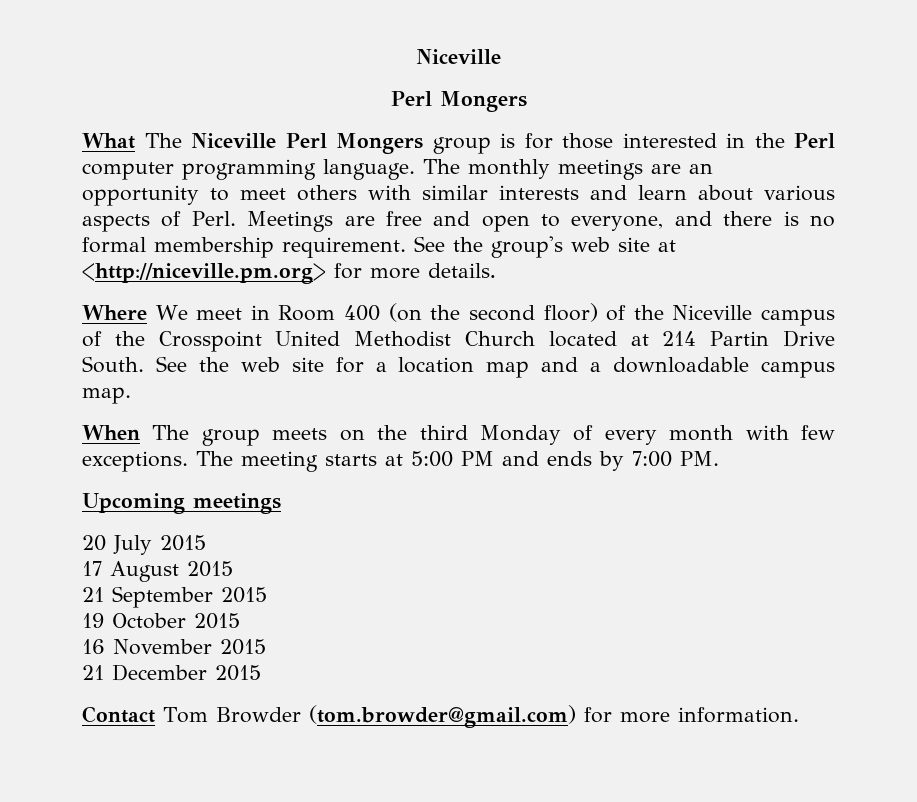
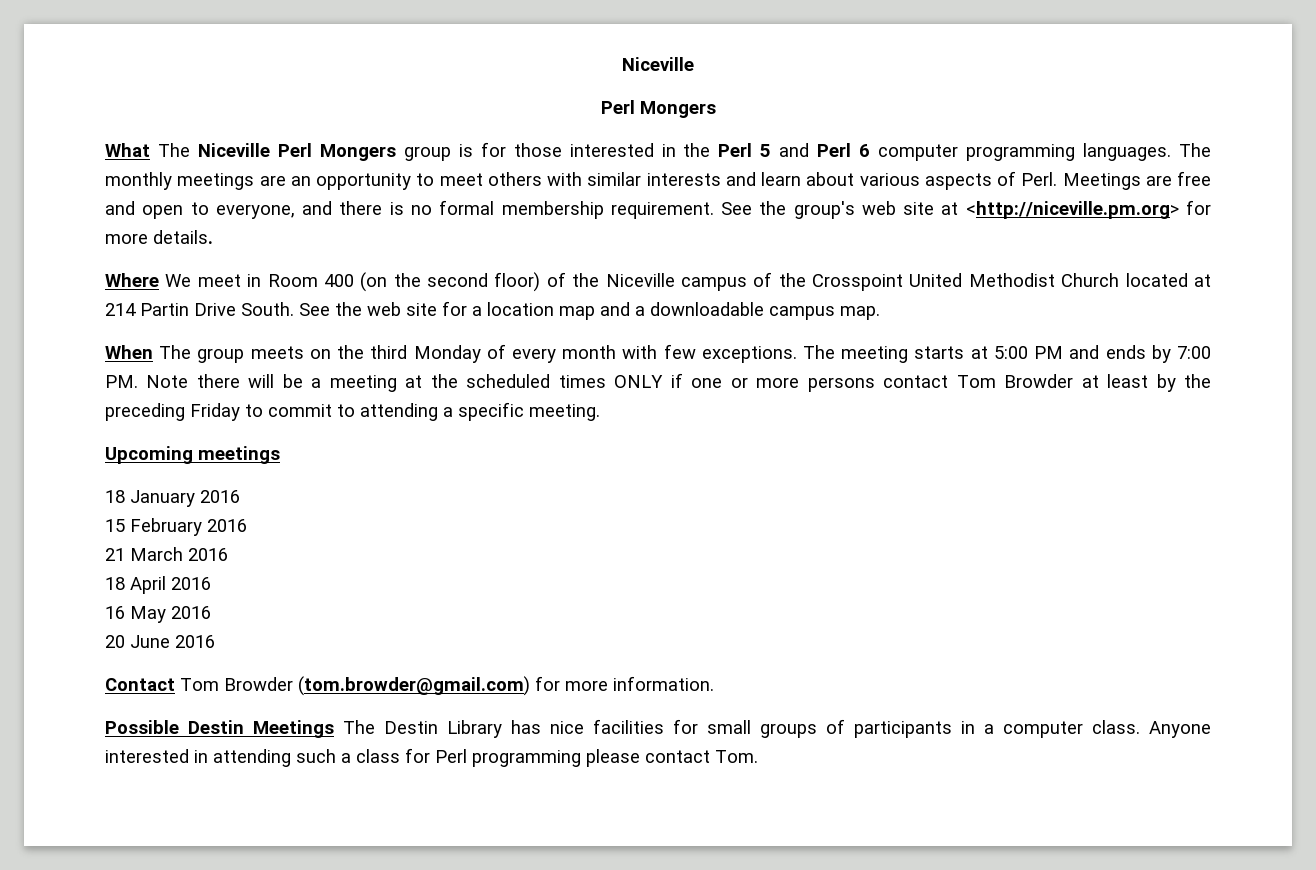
(836, 140) none -> [760,143,871,157] 5 and Perl 6
[323,159,415,180] language. -> [1083,143,1172,161] languages.
[82,493,281,514] [82,535,206,555] [82,561,233,582] [82,586,267,608] [82,613,240,629] [82,639,266,655] [82,664,261,681] // Upcoming meetings // 20 July 2015 // 17 August 2015 // 21 September 2015 // 19 October 2015 // 16 November 2015 // 21 December 2015 -> [146,373,1212,392] [105,402,600,421] [105,446,280,464] [105,490,240,507] [105,518,247,536] [105,547,228,561] [105,576,211,594] [105,606,211,623] [105,635,215,648] Note there will be a meeting at the scheduled times ONLY if one or more persons contact Tom Browder at least by the preceding Friday to commit to attending a specific meeting. // Upcoming meetings // 18 January 2016 // 15 February 2016 // 21 March 2016 // 18 April 2016 // 16 May 2016 // 20 June 2016
(799, 715) none -> [105,719,1211,738] [105,748,758,767] // Possible Destin Meetings The Destin Library has nice facilities for small groups of participants in a computer class. Anyone interested in attending such a class for Perl programming please contact Tom.

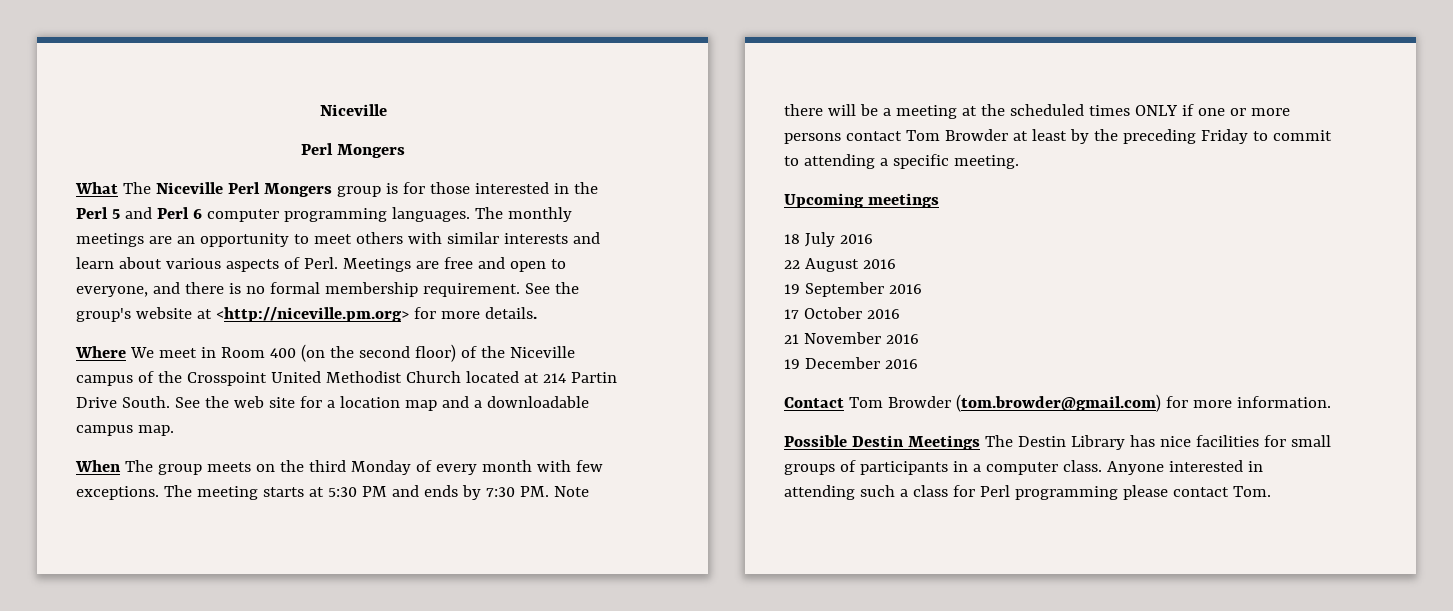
[861,201,935,215] web site -> [135,307,192,319] website
[993,346,1028,359] 5:00 -> [327,487,357,497] 5:30
[1177,346,1212,359] 7:00 -> [485,487,515,497] 7:30
[130,490,240,507] [105,518,202,536] January 2016 // 15 February -> [804,232,873,247] [784,258,896,272] [784,282,922,297] [784,307,862,319] July 2016 // 22 August 2016 // 19 September 2016 // 17 October
[130,547,228,561] [105,576,211,594] [105,606,211,623] [105,635,170,648] March 2016 // 18 April 2016 // 16 May 2016 // 20 June -> [803,332,919,344] [784,357,880,369] November 2016 // 19 December

